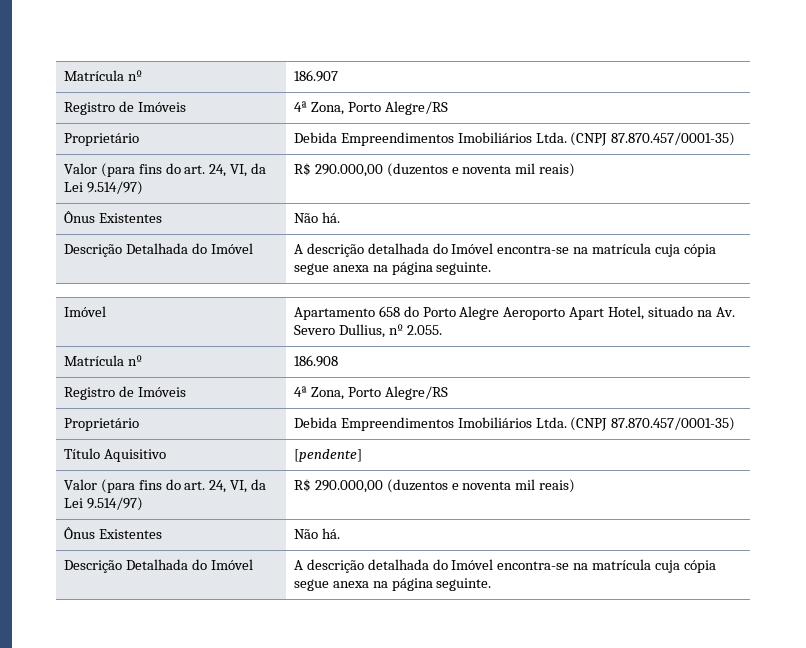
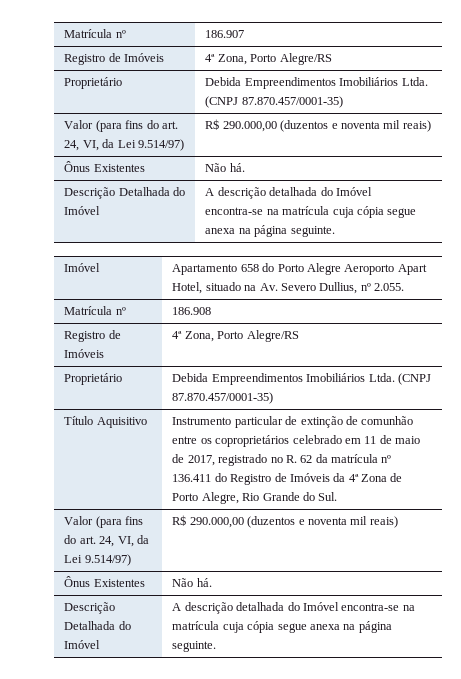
[293,449,362,462] [pendente] -> [172,416,414,428] [172,435,421,447] [172,454,392,466] [172,473,403,485] [172,492,338,504] Instrumento particular de extinção de comunhão entre os coproprietários celebrado em 11 de maio de 2017, registrado no R. 62 da matrícula nº 136.411 do Registro de Imóveis da 4ª Zona de Porto Alegre, Rio Grande do Sul.

